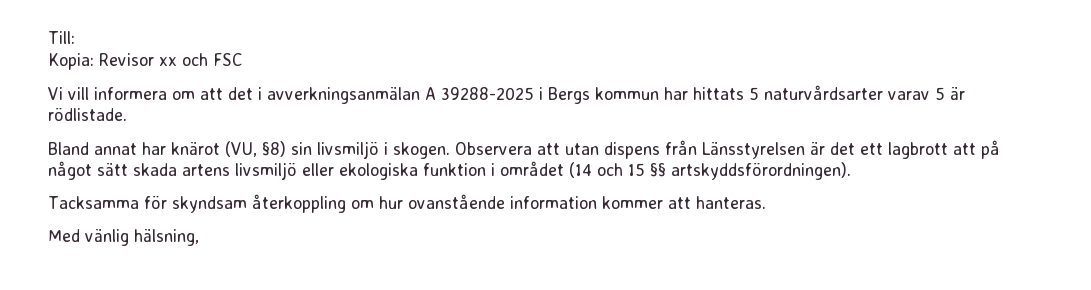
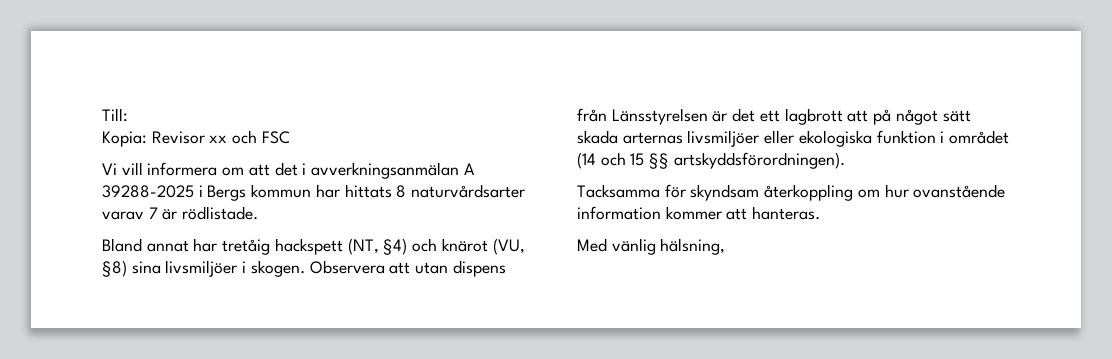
[749,87,759,100] 5 -> [396,185,407,198] 8
[935,87,945,100] 5 -> [148,207,158,219] 7
(166, 148) none -> [222,238,438,255] tretåig hackspett (NT, §4) och
[291,141,379,159] sin livsmiljö -> [131,260,238,277] sina livsmiljöer
[182,162,297,180] artens livsmiljö -> [622,130,760,147] arternas livsmiljöer

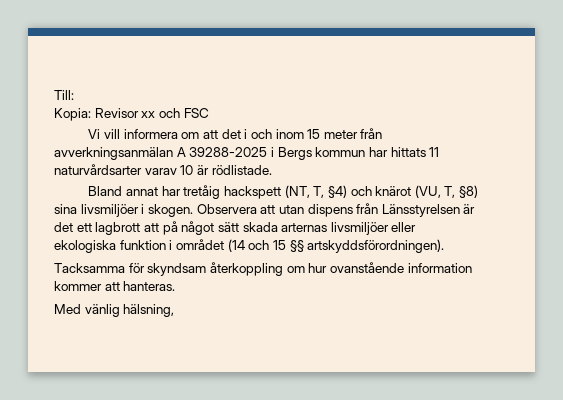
(307, 169) none -> [250,128,383,139] och inom 15 meter från
[396,185,407,198] 8 -> [429,147,440,157] 11
[148,207,158,219] 7 -> [180,165,194,175] 10
(379, 246) none -> [313,186,325,198] T,
(525, 246) none -> [444,186,456,198] T,

